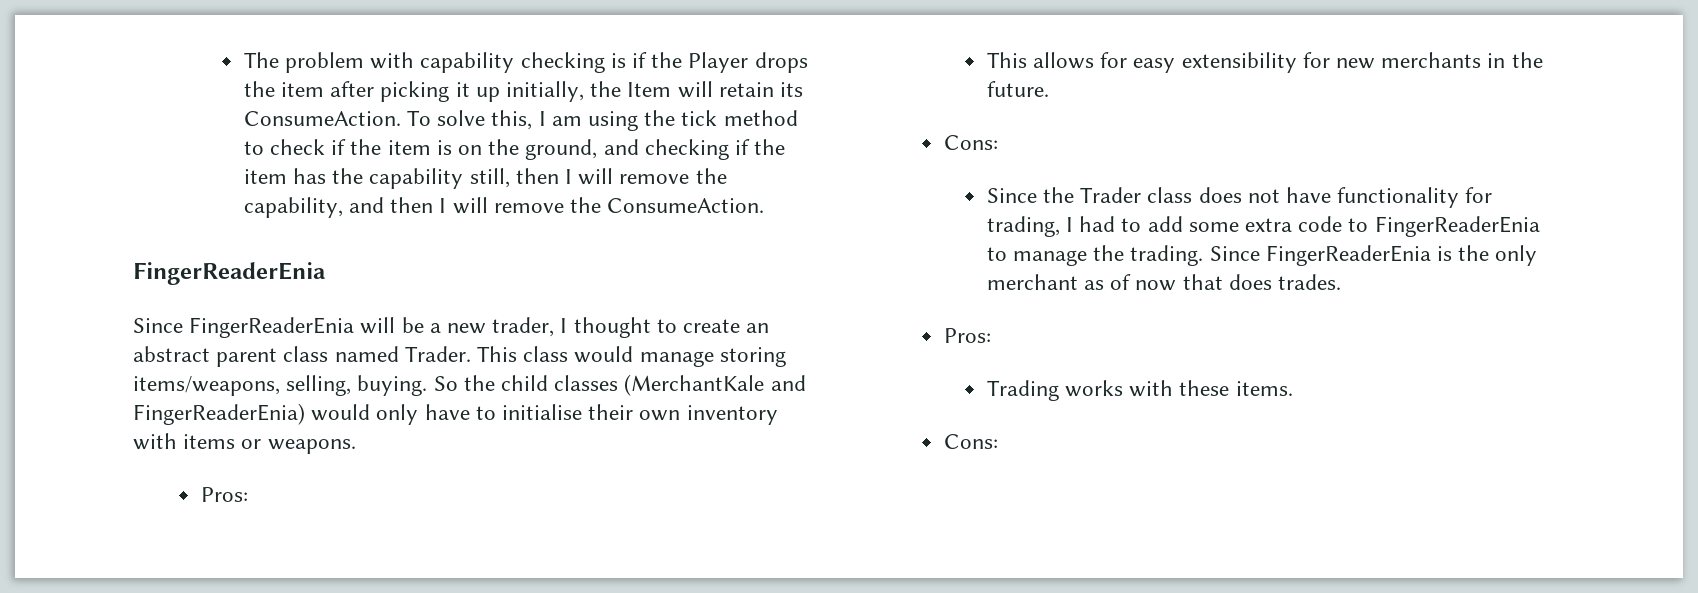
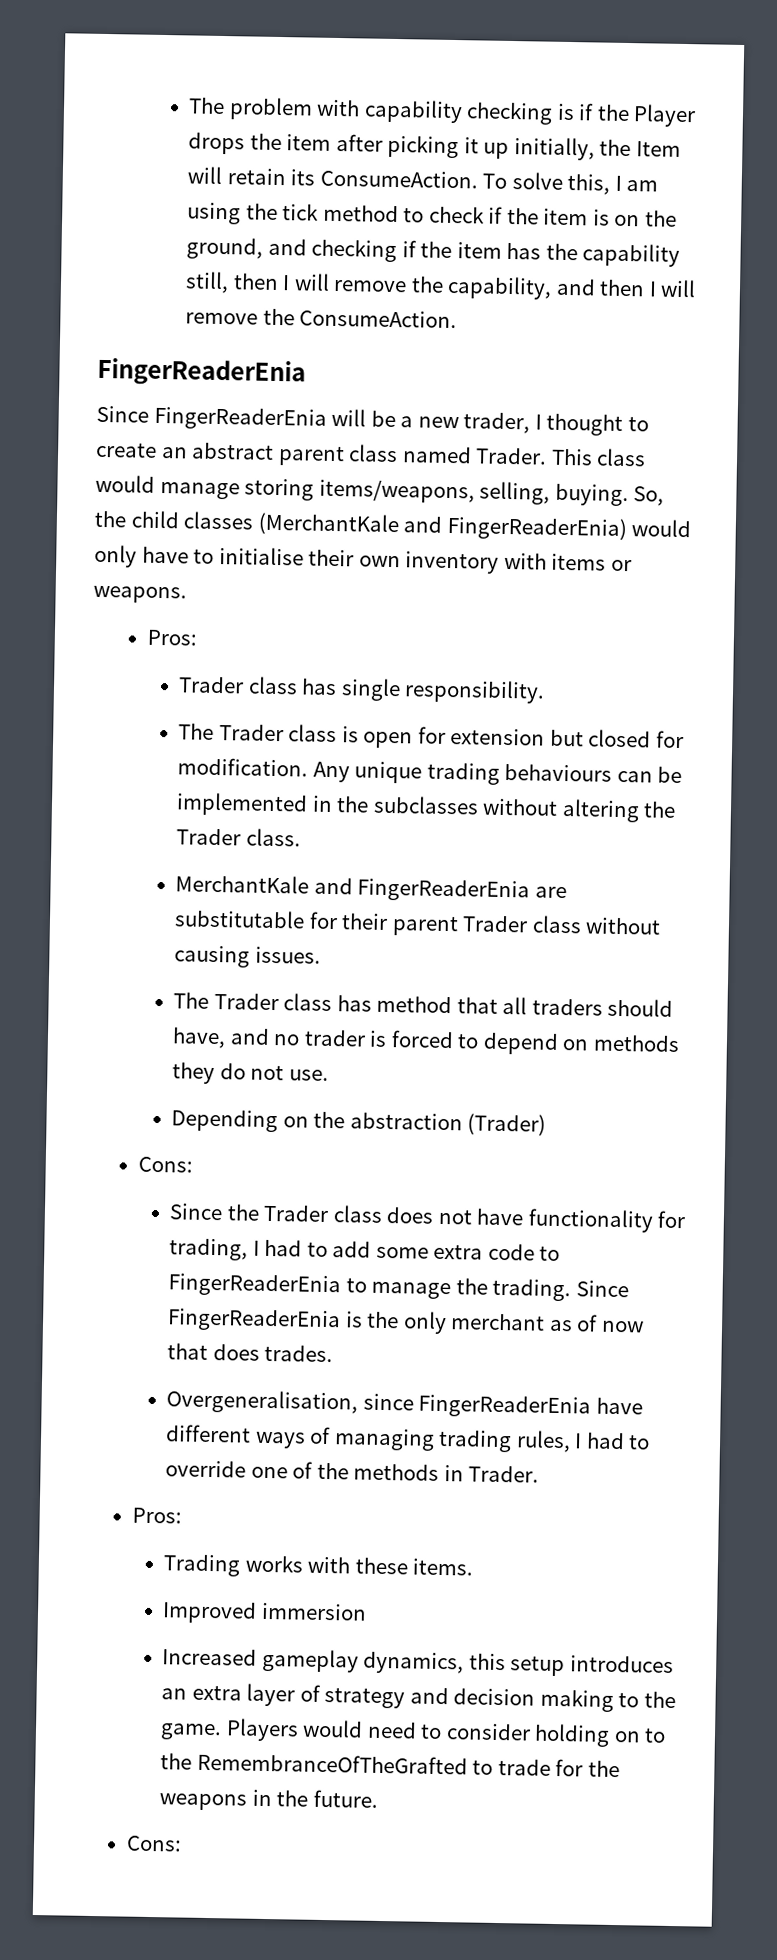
[433,376,458,391] So -> [633,486,665,506] So,
[986,52,1543,73] [986,81,1049,97] This allows for easy extensibility for new merchants in the future. -> [177,676,546,704] [177,723,684,749] [176,757,683,785] [175,792,677,823] [175,828,301,847] [174,874,567,903] [173,909,662,937] [173,945,321,968] [172,992,674,1017] [171,1027,680,1055] [171,1062,329,1085] [170,1109,547,1136] Trader class has single responsibility. // The Trader class is open for extension but closed for modification. Any unique trading behaviours can be implemented in the subclasses without altering the Trader class. // MerchantKale and FingerReaderEnia are substitutable for their parent Trader class without causing issues. // The Trader class has method that all traders should have, and no trader is forced to depend on methods they do not use. // Depending on the abstraction (Trader)
(1342, 282) none -> [165,1389,643,1419] [164,1424,651,1453] [164,1460,540,1483] // Overgeneralisation, since FingerReaderEnia have different ways of managing trading rules, I had to override one of the methods in Trader.
(1293, 388) none -> [161,1601,367,1624] [161,1648,674,1677] [160,1683,676,1712] [159,1718,667,1747] [159,1752,620,1778] [158,1789,378,1811] // Improved immersion // Increased gameplay dynamics, this setup introduces an extra layer of strategy and decision making to the game. Players would need to consider holding on to the RemembranceOfTheGrafted to trade for the weapons in the future.

